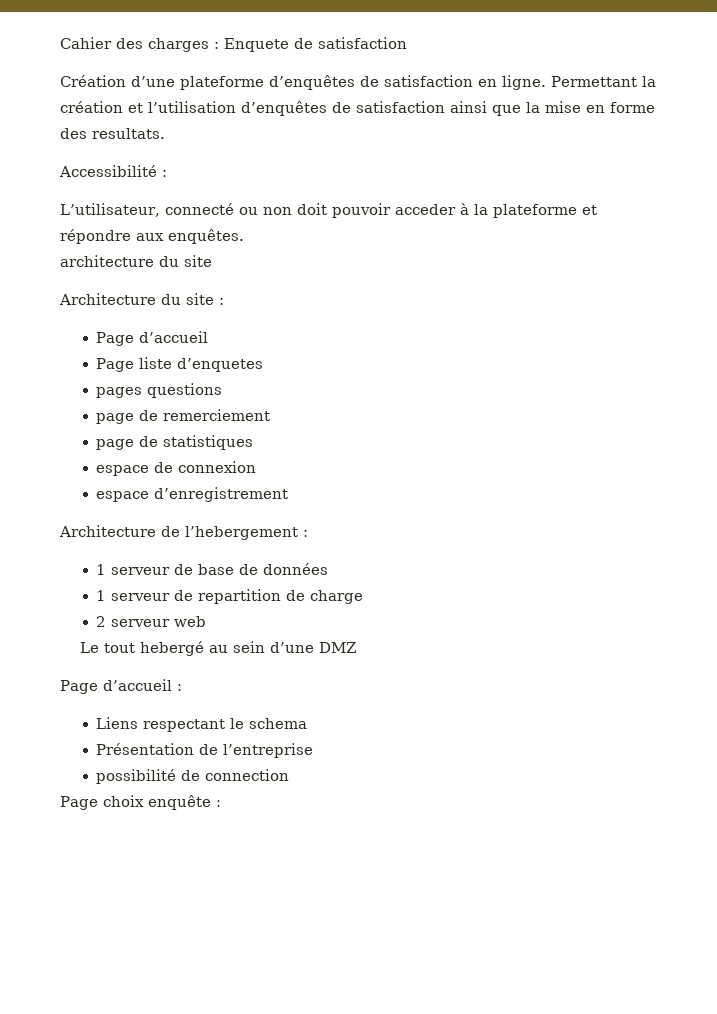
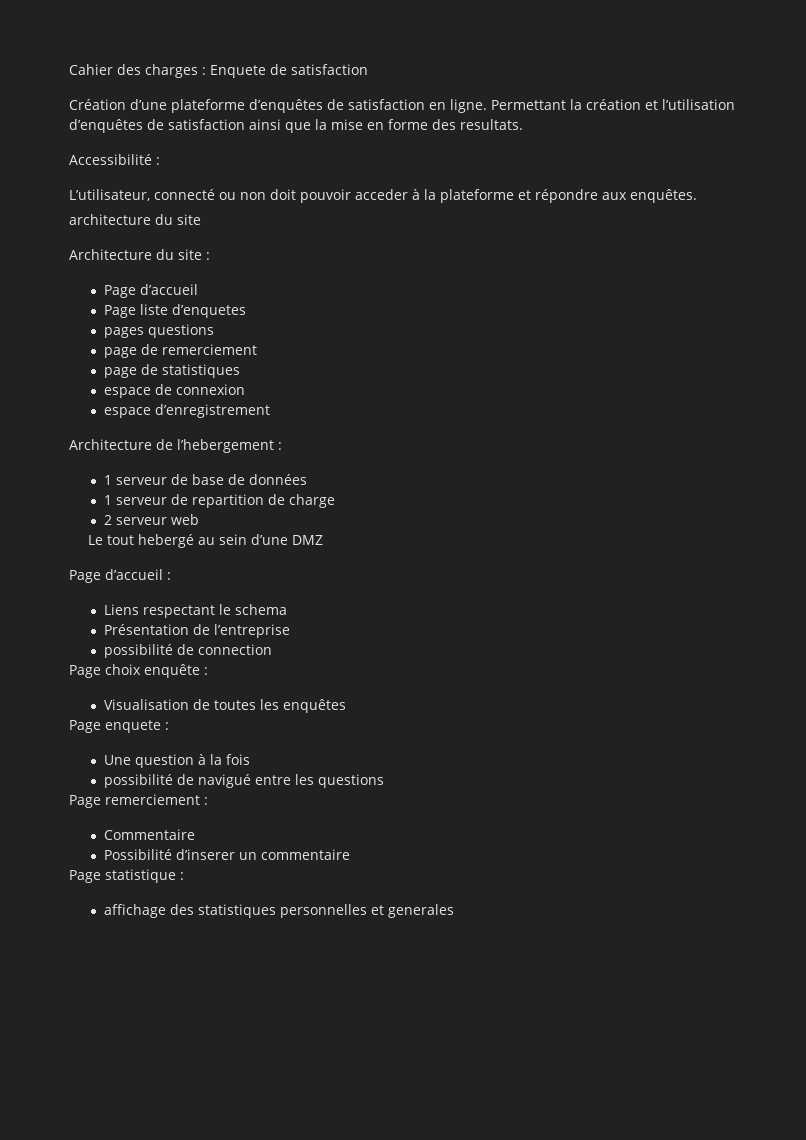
(221, 803) none -> [103,699,346,713] [69,720,169,733] [103,754,250,768] [103,774,384,788] [69,794,208,808] [103,829,195,840] [103,849,350,860] [69,869,184,883] [103,904,454,918] // Visualisation de toutes les enquêtes // Page enquete : // Une question à la fois // possibilité de navigué entre les questions // Page remerciement : // Commentaire // Possibilité d’inserer un commentaire // Page statistique : // affichage des statistiques personnelles et generales

